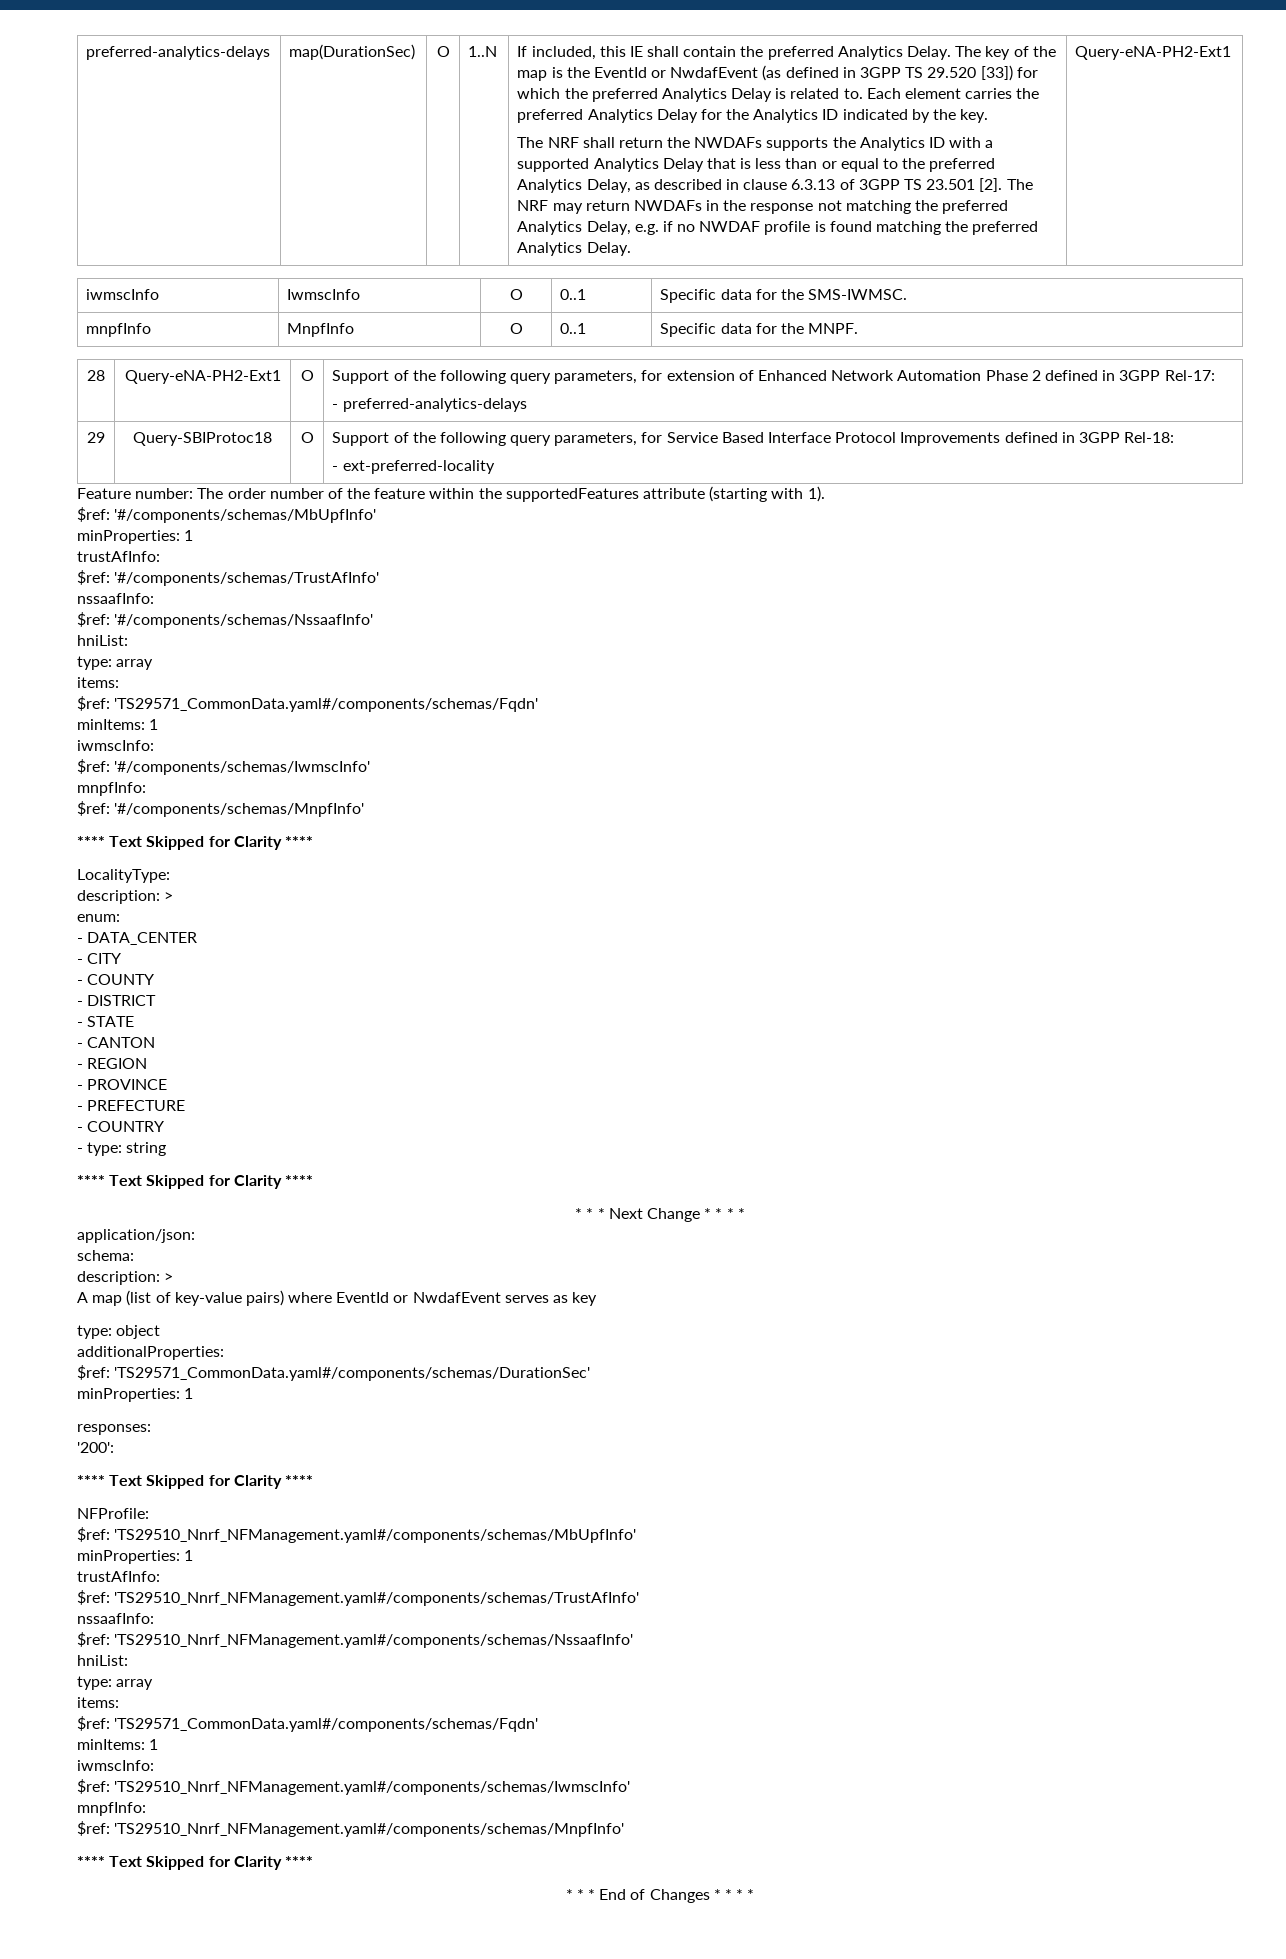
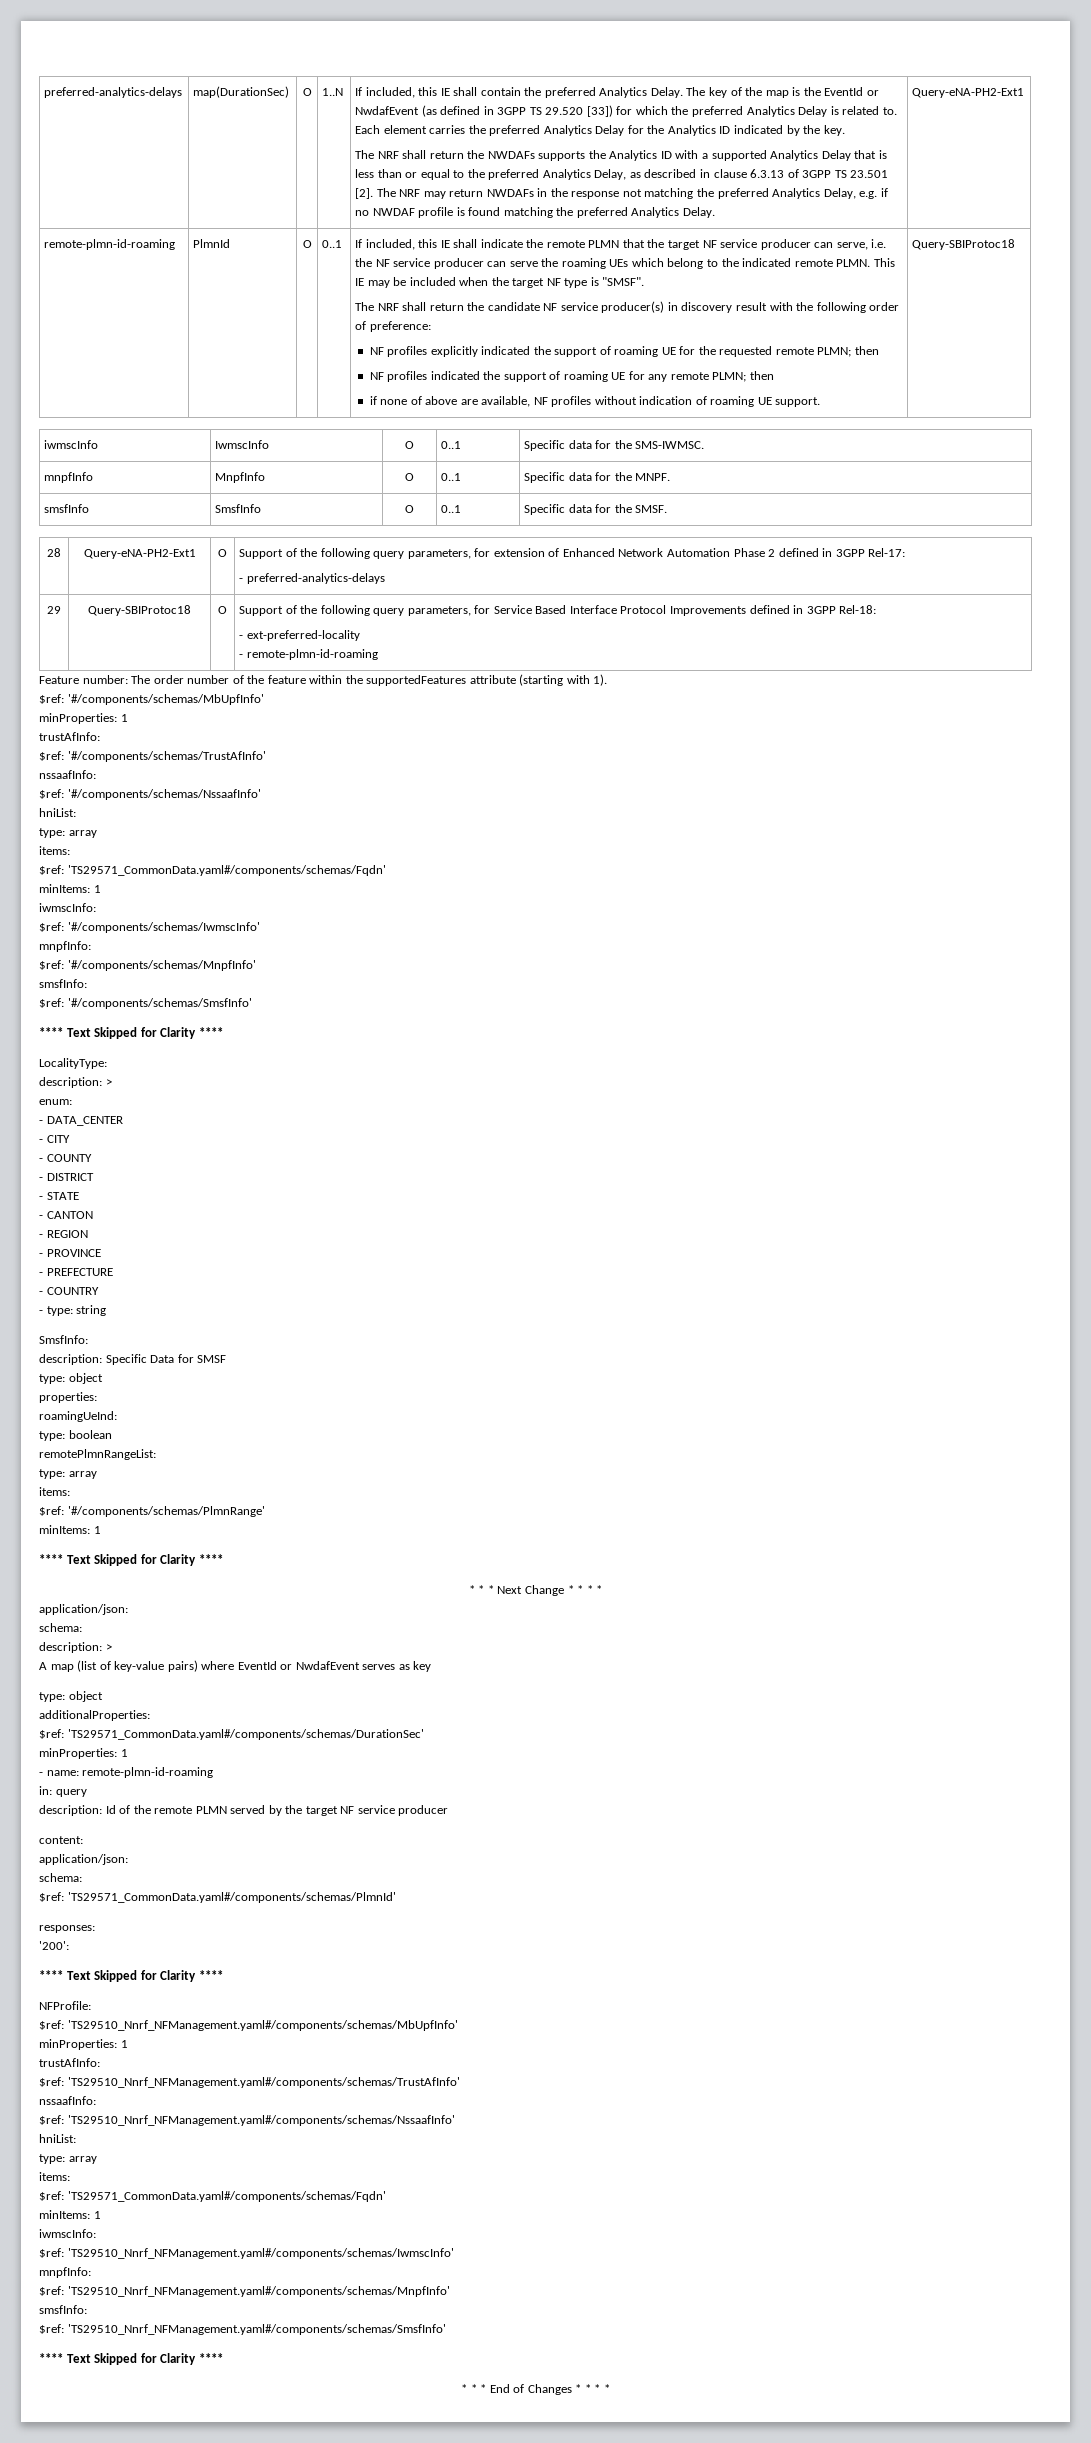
(1232, 53) none -> [44,239,176,250] [193,239,231,248] [302,240,312,248] [322,240,343,248] [355,239,887,250] [355,258,895,269] [355,277,645,288] [355,301,900,313] [355,321,431,332] [369,346,879,357] [369,371,774,382] [369,396,821,407] [912,239,1016,250] // remote-plmn-id-roaming | PlmnId | O | 0..1 | If included, this IE shall indicate the remote PLMN that the target NF service producer can serve, i.e. the NF service producer can serve the roaming UEs which belong to the indicated remote PLMN. This IE may be included when the target NF type is "SMSF". // The NRF shall return the candidate NF service producer(s) in discovery result with the following order of preference: // NF profiles explicitly indicated the support of roaming UE for the requested remote PLMN; then // NF profiles indicated the support of roaming UE for any remote PLMN; then // if none of above are available, NF profiles without indication of roaming UE support. | Query-SBIProtoc18
(859, 328) none -> [44,504,90,513] [215,504,262,513] [405,505,414,513] [441,505,462,513] [524,504,668,515] // smsfInfo | SmsfInfo | O | 0..1 | Specific data for the SMSF.
(495, 467) none -> [239,649,378,660] // - remote-plmn-id-roaming
(365, 810) none -> [39,979,87,988] [39,998,252,1009] // smsfInfo: // $ref: '#/components/schemas/SmsfInfo'
(167, 1149) none -> [39,1335,88,1344] [39,1354,227,1365] [39,1373,103,1384] [39,1392,97,1403] [39,1411,117,1422] [39,1430,112,1441] [39,1449,156,1460] [39,1469,97,1479] [39,1487,70,1496] [39,1506,265,1517] [39,1525,101,1534] // SmsfInfo: // description: Specific Data for SMSF // type: object // properties: // roamingUeInd: // type: boolean // remotePlmnRangeList: // type: array // items: // $ref: '#/components/schemas/PlmnRange' // minItems: 1
(194, 1393) none -> [39,1767,214,1778] [39,1786,87,1797] [39,1805,449,1816] [39,1836,83,1844] [39,1854,128,1865] [39,1873,82,1882] [39,1892,396,1903] // - name: remote-plmn-id-roaming // in: query // description: Id of the remote PLMN served by the target NF service producer // content: // application/json: // schema: // $ref: 'TS29571_CommonData.yaml#/components/schemas/PlmnId'
(625, 1830) none -> [39,2305,87,2314] [39,2324,446,2335] // smsfInfo: // $ref: 'TS29510_Nnrf_NFManagement.yaml#/components/schemas/SmsfInfo'

